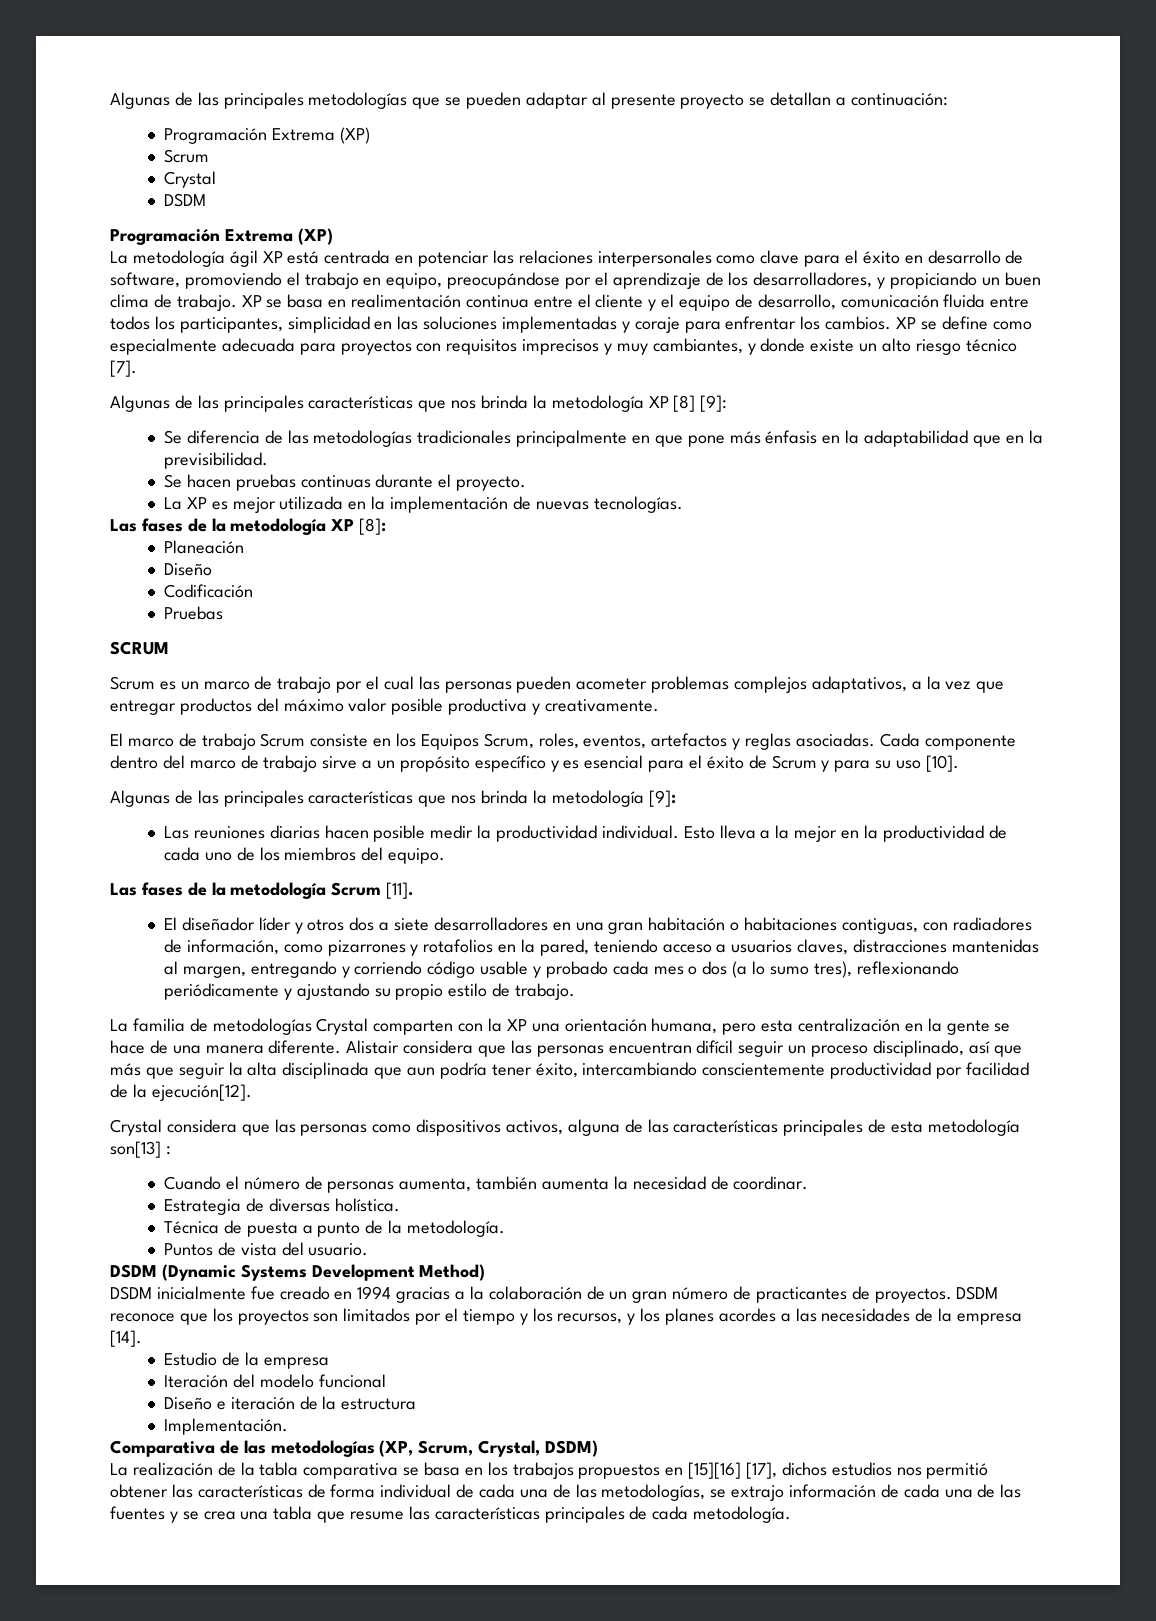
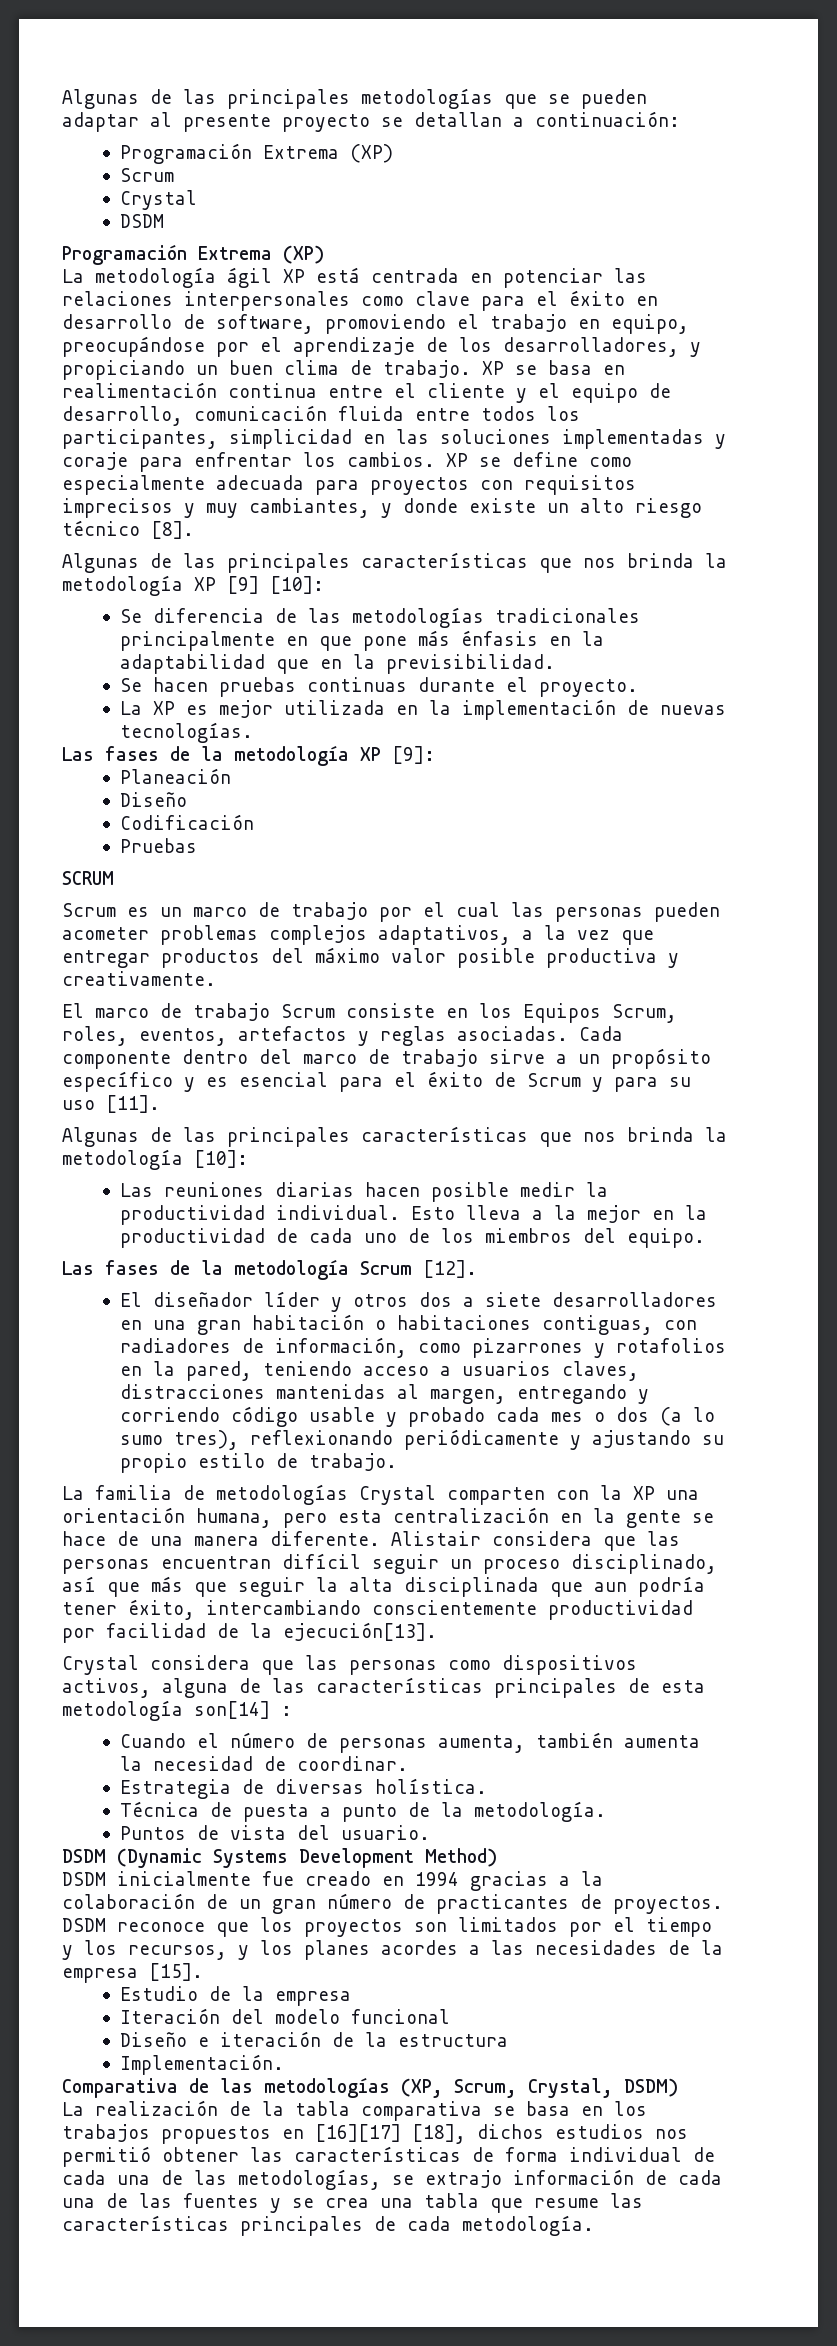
[110,360,137,377] [7]. -> [151,521,194,539] [8].
[673,395,728,412] [8] [9]: -> [227,576,324,594] [9] [10]:
[359,518,387,535] [8]: -> [392,746,435,764] [9]:
[925,755,959,772] [10]. -> [106,1095,160,1113] [11].
[648,790,676,807] [9]: -> [194,1150,248,1168] [10]:
[386,882,414,899] [11]. -> [423,1260,477,1278] [12].
[151,1084,252,1101] ejecución[12]. -> [283,1622,437,1641] ejecución[13].
[110,1141,161,1158] son[13] -> [194,1701,270,1719] son[14]
[110,1330,142,1347] [14]. -> [149,1963,203,1981] [15].
[688,1462,778,1479] [15][16] [17], -> [315,2124,466,2144] [16][17] [18],

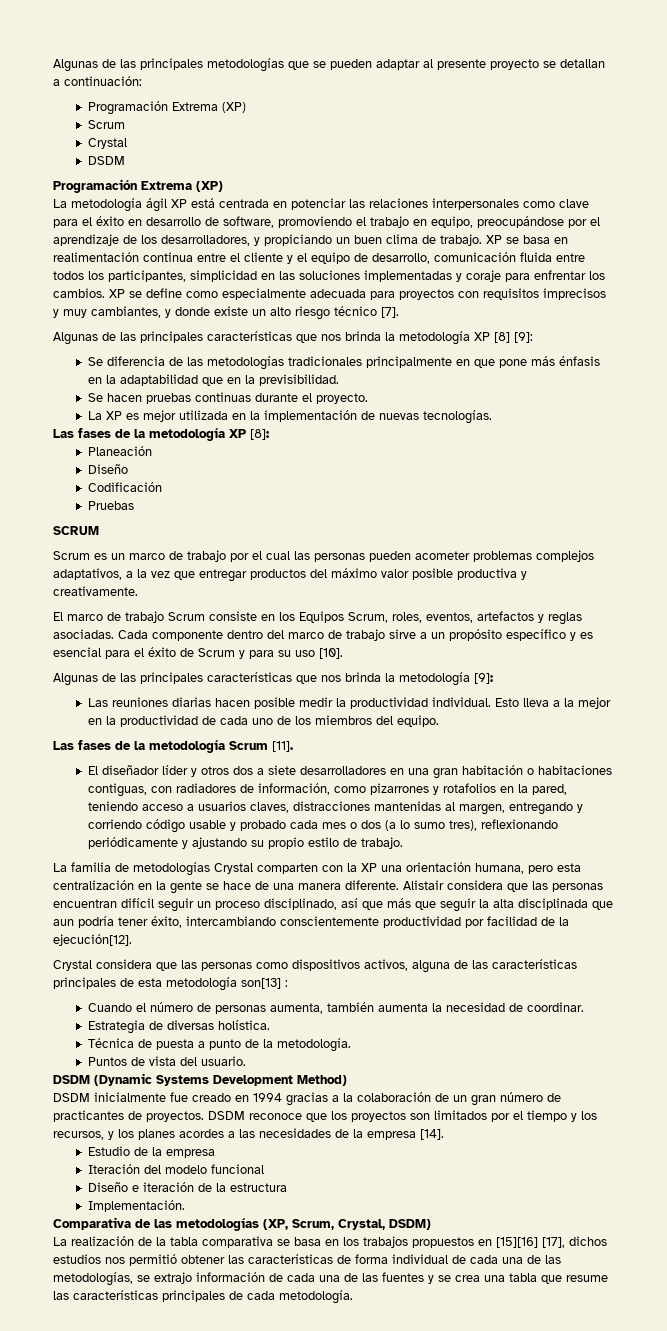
[151,521,194,539] [8]. -> [381,307,399,318] [7].
[227,576,324,594] [9] [10]: -> [494,332,533,343] [8] [9]:
[392,746,435,764] [9]: -> [250,429,269,440] [8]:
[106,1095,160,1113] [11]. -> [319,648,343,659] [10].
[194,1150,248,1168] [10]: -> [474,673,493,684] [9]:
[423,1260,477,1278] [12]. -> [272,741,293,752] [11].
[283,1622,437,1641] ejecución[13]. -> [53,934,132,946] ejecución[12].
[194,1701,270,1719] son[14] -> [241,978,281,989] son[13]
[149,1963,203,1981] [15]. -> [420,1129,444,1140] [14].
[315,2124,466,2144] [16][17] [18], -> [496,1237,565,1248] [15][16] [17],

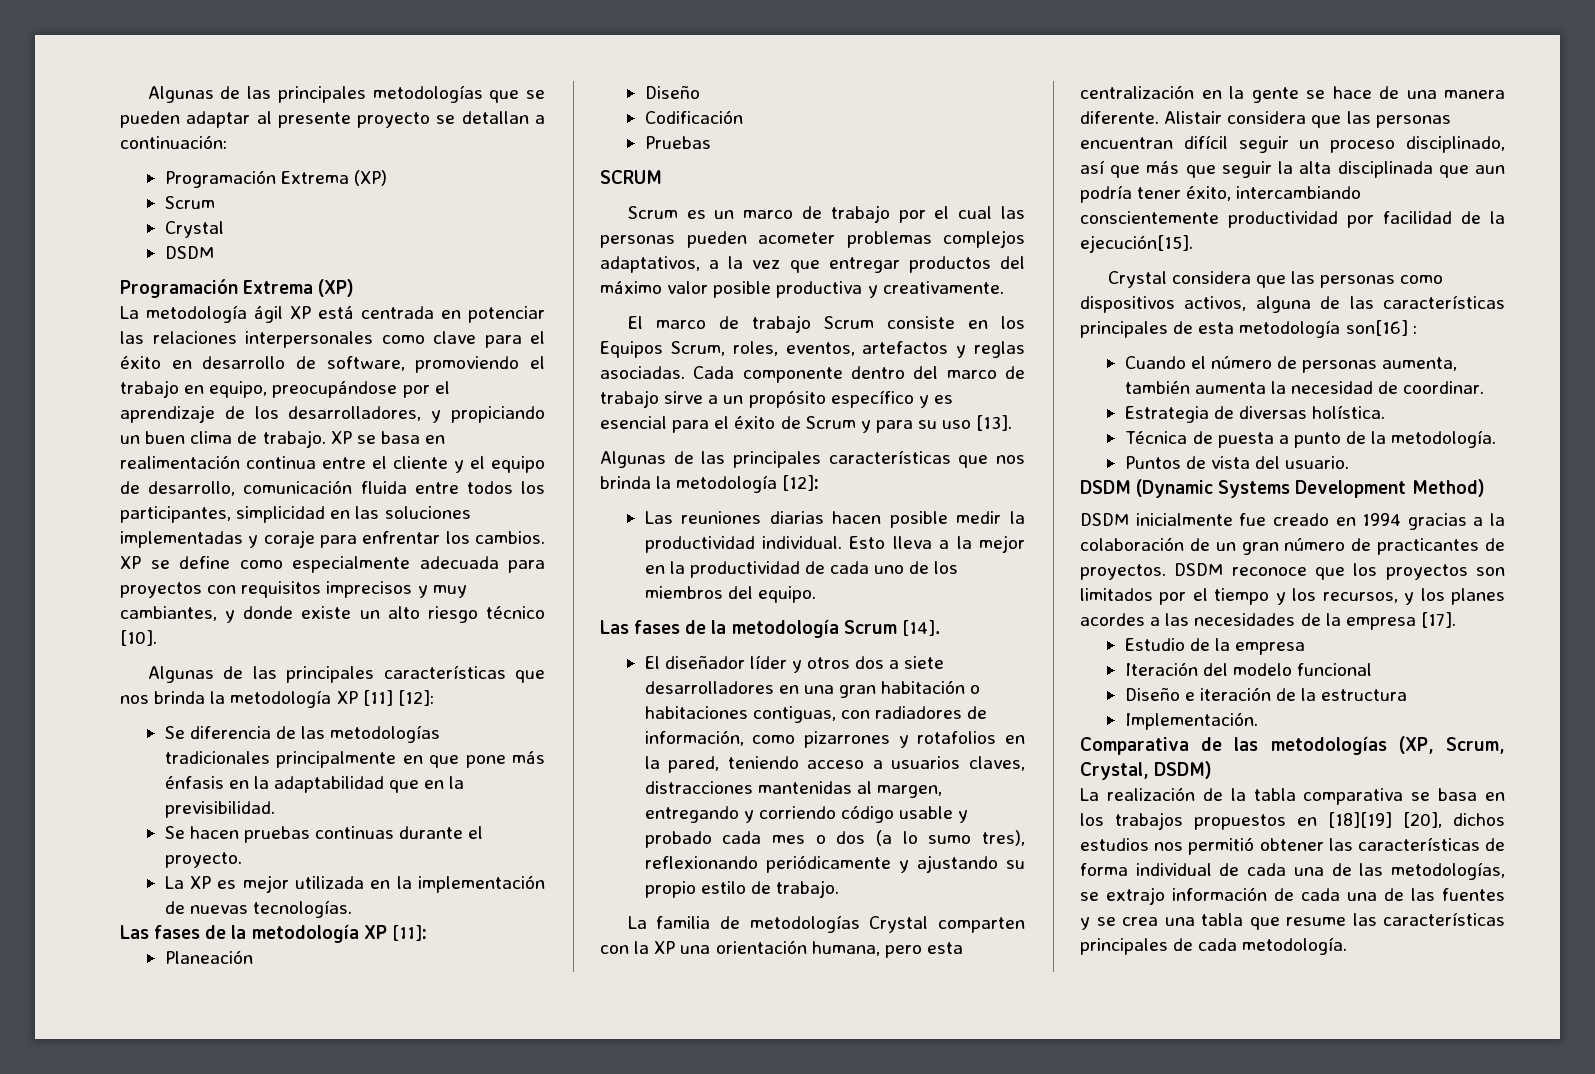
[381,307,399,318] [7]. -> [120,630,157,646] [10].
[494,332,533,343] [8] [9]: -> [362,690,434,706] [11] [12]:
[250,429,269,440] [8]: -> [391,925,427,941] [11]:
[319,648,343,659] [10]. -> [976,415,1013,431] [13].
[474,673,493,684] [9]: -> [782,475,820,491] [12]:
[272,741,293,752] [11]. -> [901,620,940,636] [14].
[53,934,132,946] ejecución[12]. -> [1080,235,1193,253] ejecución[15].
[241,978,281,989] son[13] -> [1345,320,1408,336] son[16]
[420,1129,444,1140] [14]. -> [1420,612,1456,628] [17].
[496,1237,565,1248] [15][16] [17], -> [1328,812,1442,828] [18][19] [20],

